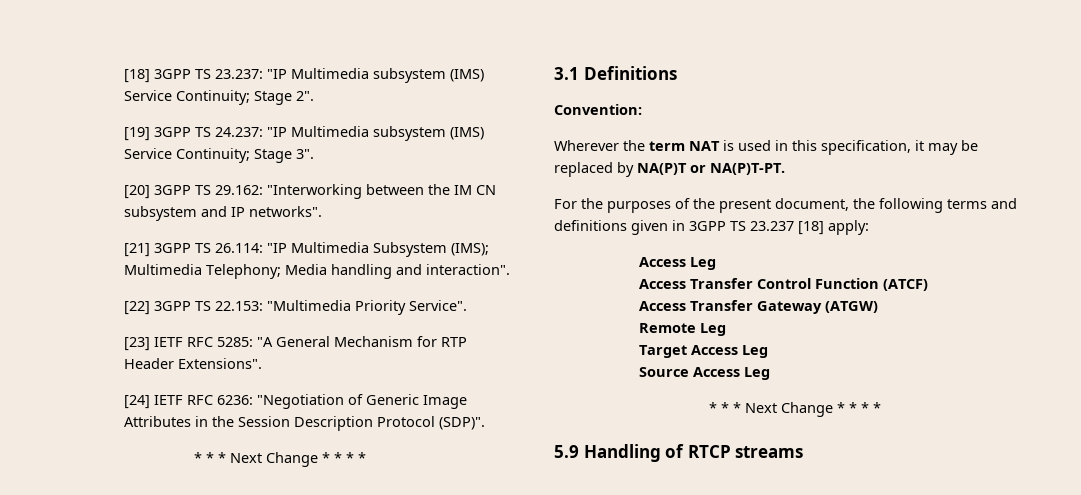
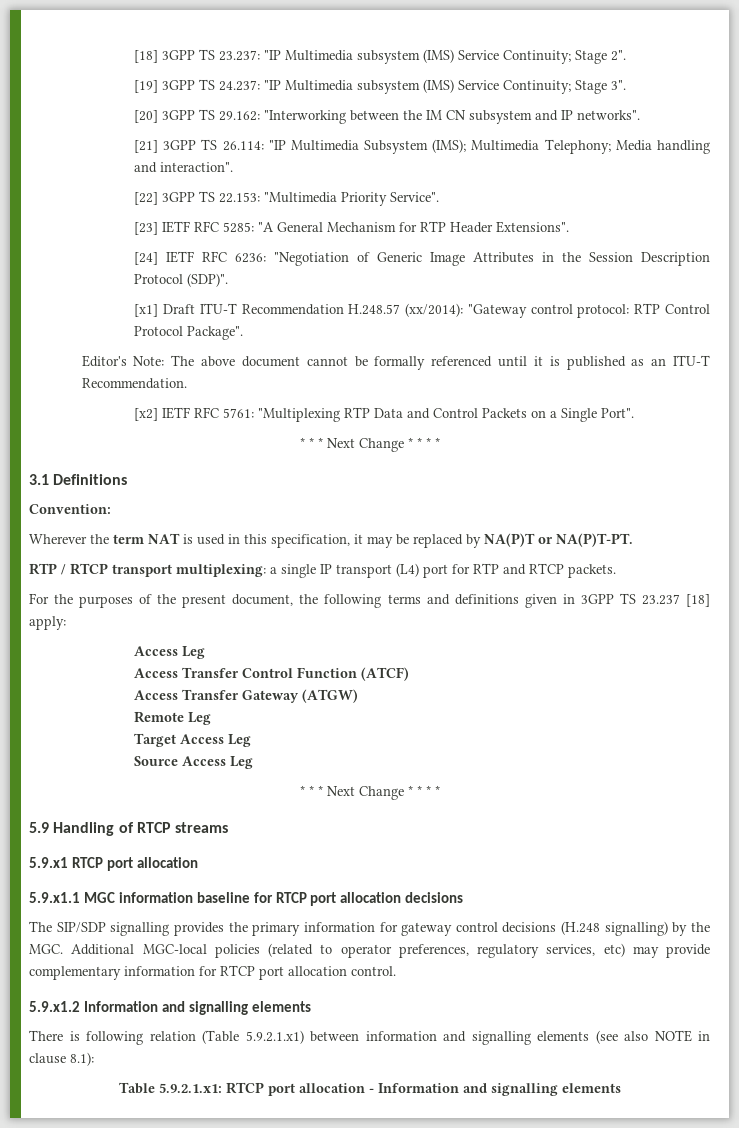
(485, 423) none -> [134,303,710,318] [134,326,244,340] [81,355,710,370] [81,378,187,389] [134,407,635,422] // [x1] Draft ITU-T Recommendation H.248.57 (xx/2014): "Gateway control protocol: RTP Control Protocol Package". // Editor's Note: The above document cannot be formally referenced until it is published as an ITU-T Recommendation. // [x2] IETF RFC 5761: "Multiplexing RTP Data and Control Packets on a Single Port".
(785, 169) none -> [29,563,616,578] // RTP / RTCP transport multiplexing: a single IP transport (L4) port for RTP and RTCP packets.
(804, 452) none -> [29,857,199,871] [29,892,464,906] [29,921,710,936] [29,943,710,958] [29,965,396,980] [29,1001,311,1015] [29,1030,710,1045] [29,1052,94,1066] [118,1082,621,1096] // 5.9.x1 RTCP port allocation // 5.9.x1.1 MGC information baseline for RTCP port allocation decisions // The SIP/SDP signalling provides the primary information for gateway control decisions (H.248 signalling) by the MGC. Additional MGC-local policies (related to operator preferences, regulatory services, etc) may provide complementary information for RTCP port allocation control. // 5.9.x1.2 Information and signalling elements // There is following relation (Table 5.9.2.1.x1) between information and signalling elements (see also NOTE in clause 8.1): // Table 5.9.2.1.x1: RTCP port allocation - Information and signalling elements

